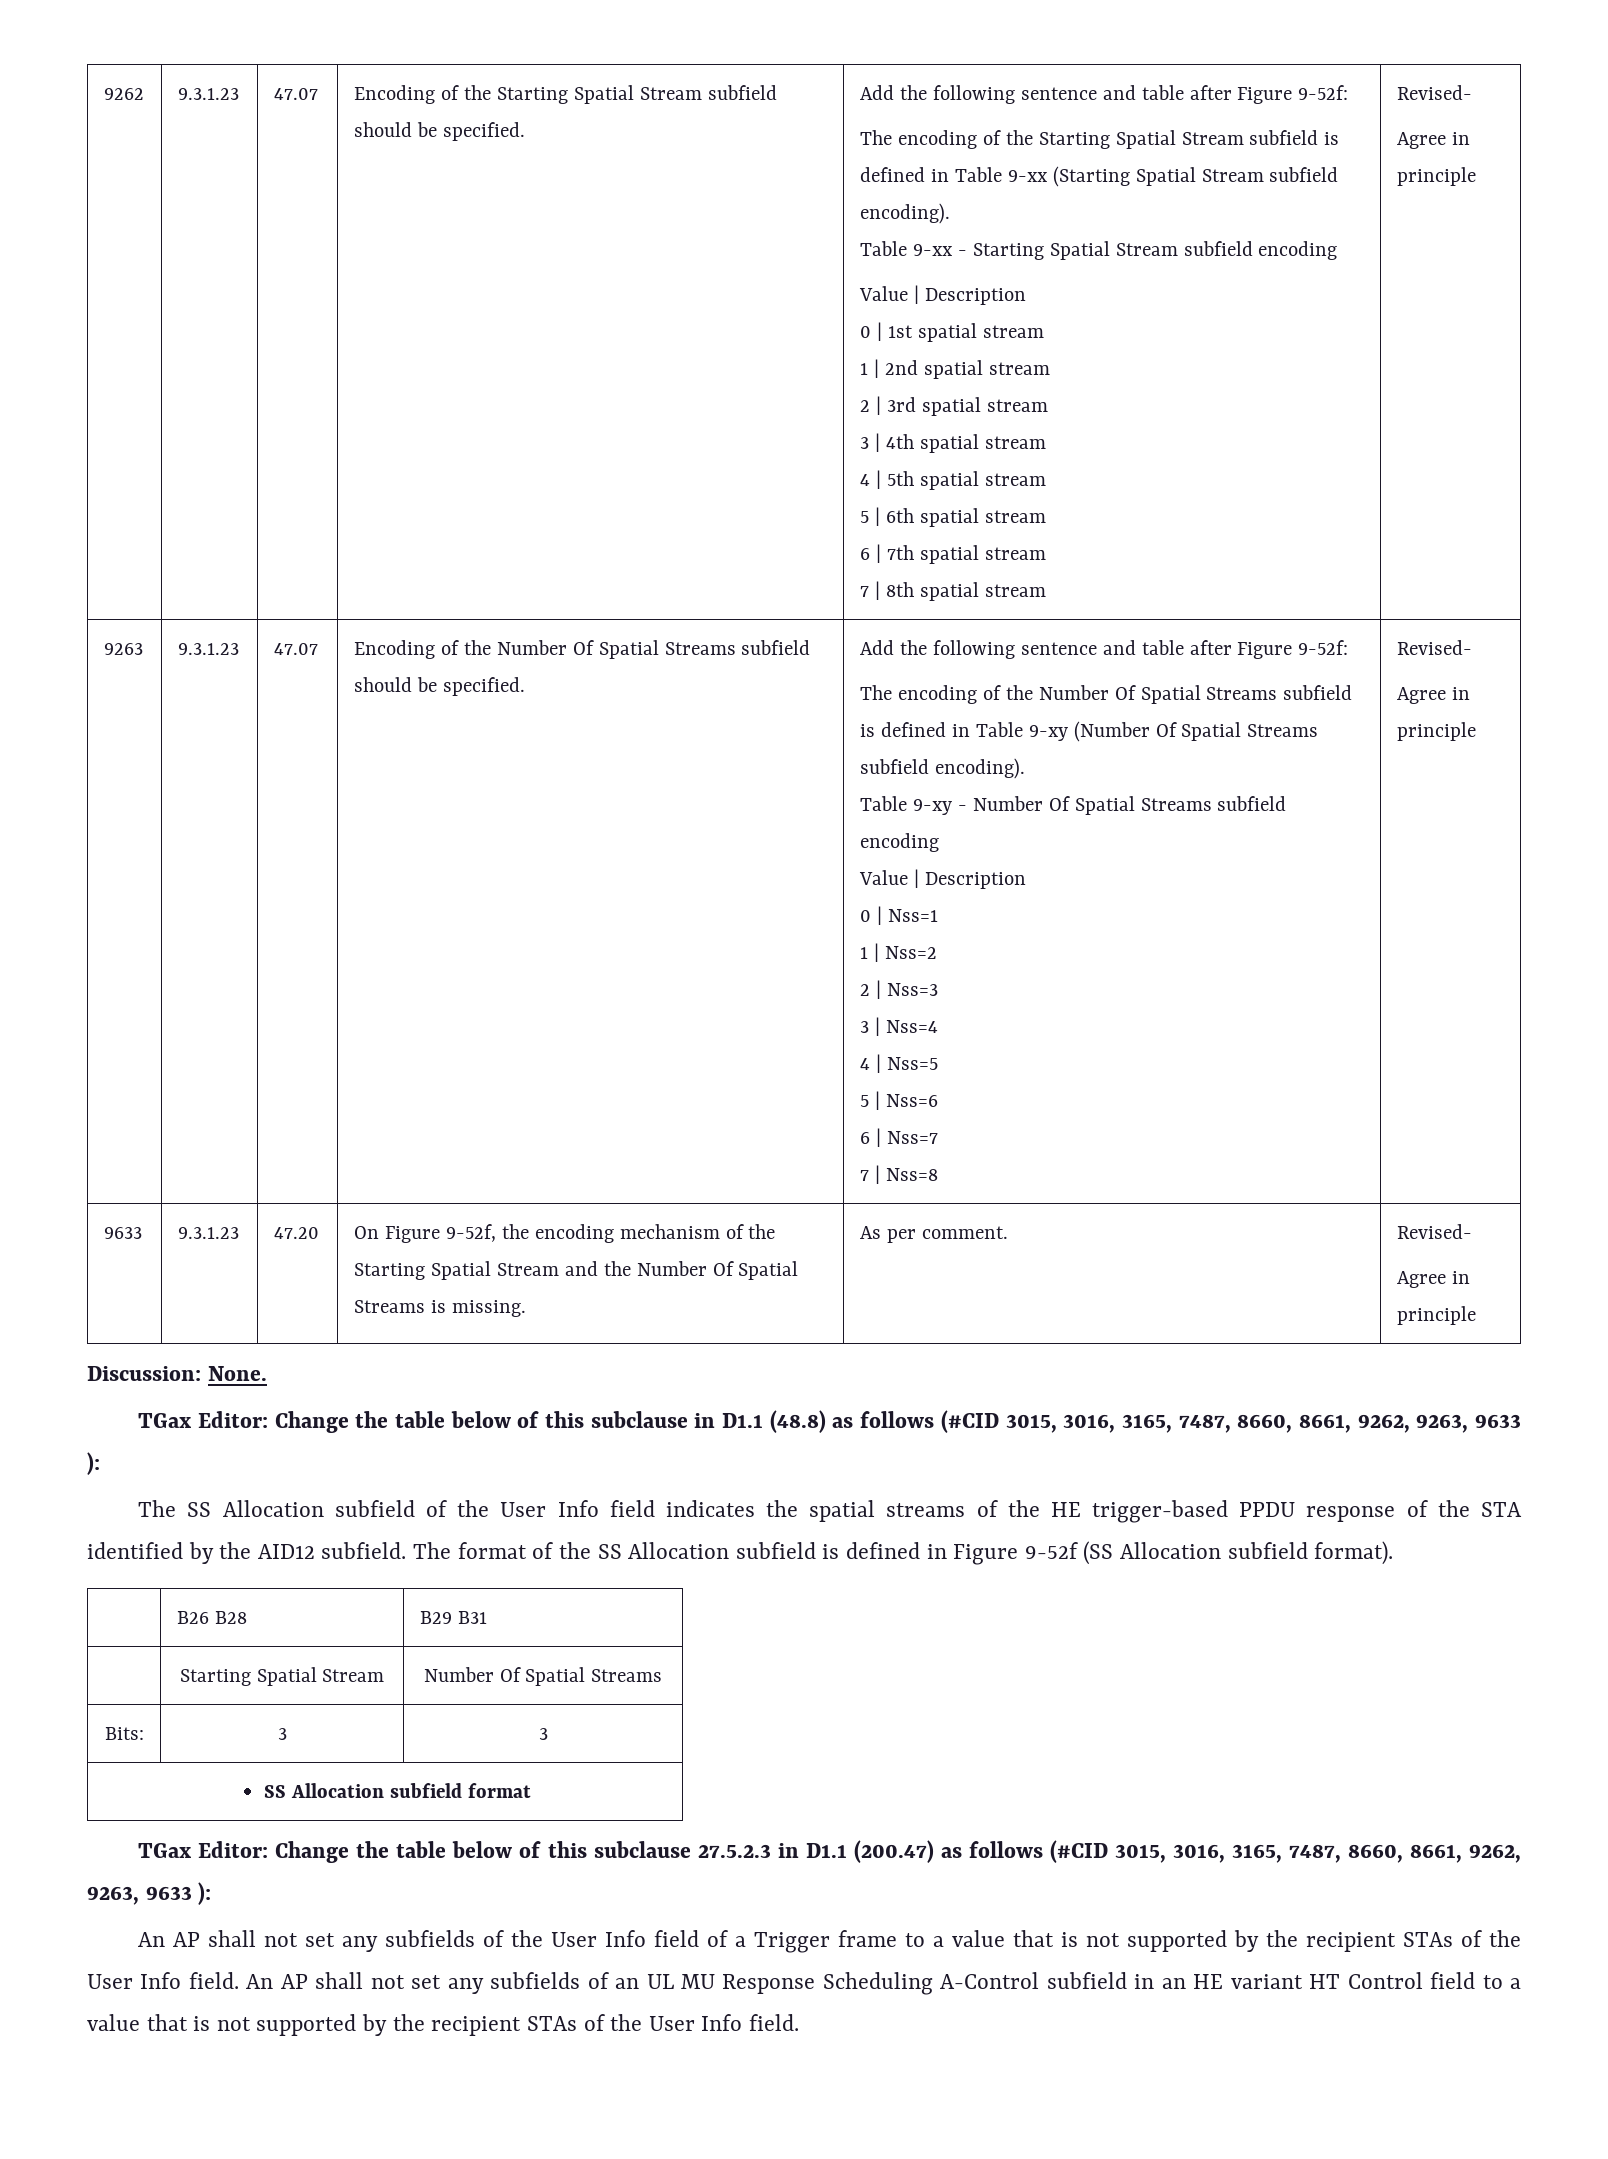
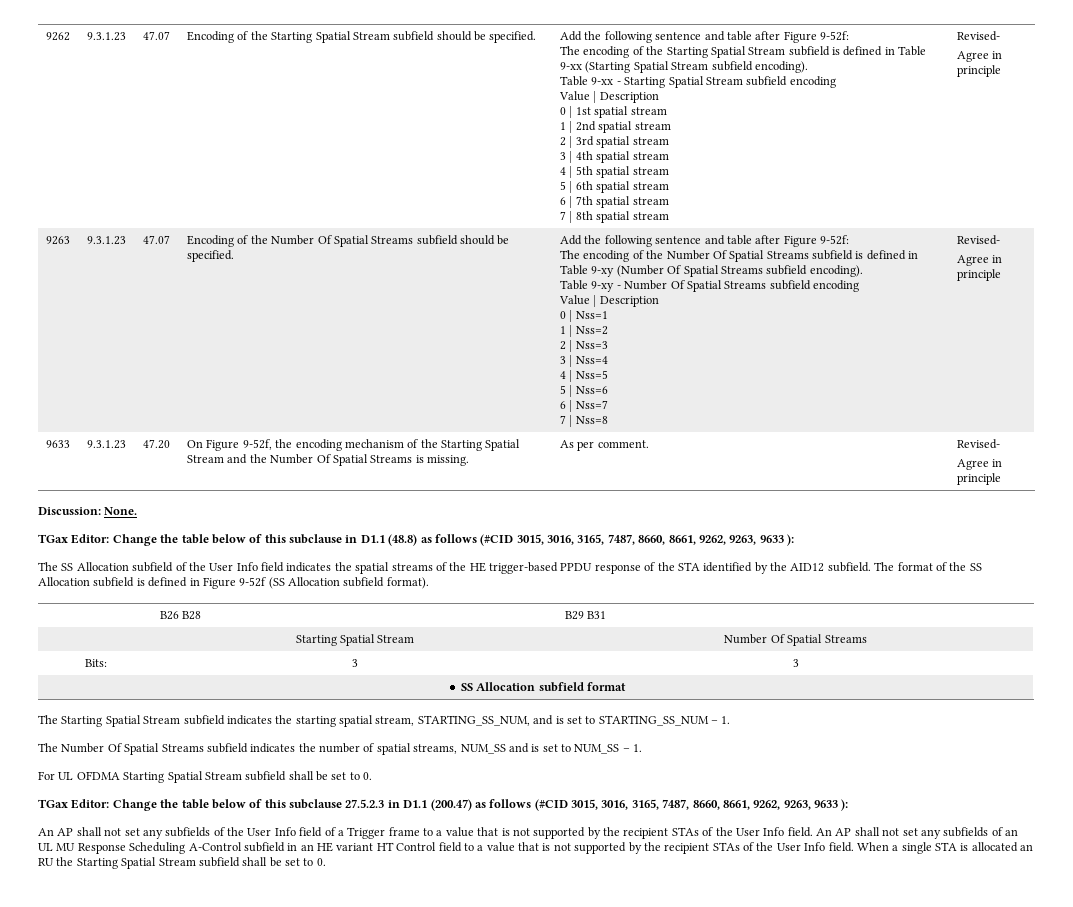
(531, 1790) none -> [38,715,731,727] [38,743,643,755] [38,771,373,783] // The Starting Spatial Stream subfield indicates the starting spatial stream, STARTING_SS_NUM, and is set to STARTING_SS_NUM – 1. // The Number Of Spatial Streams subfield indicates the number of spatial streams, NUM_SS and is set to NUM_SS – 1. // For UL OFDMA Starting Spatial Stream subfield shall be set to 0.
(799, 2022) none -> [856,842,1034,854] [38,857,326,869] When a single STA is allocated an RU the Starting Spatial Stream subfield shall be set to 0.

